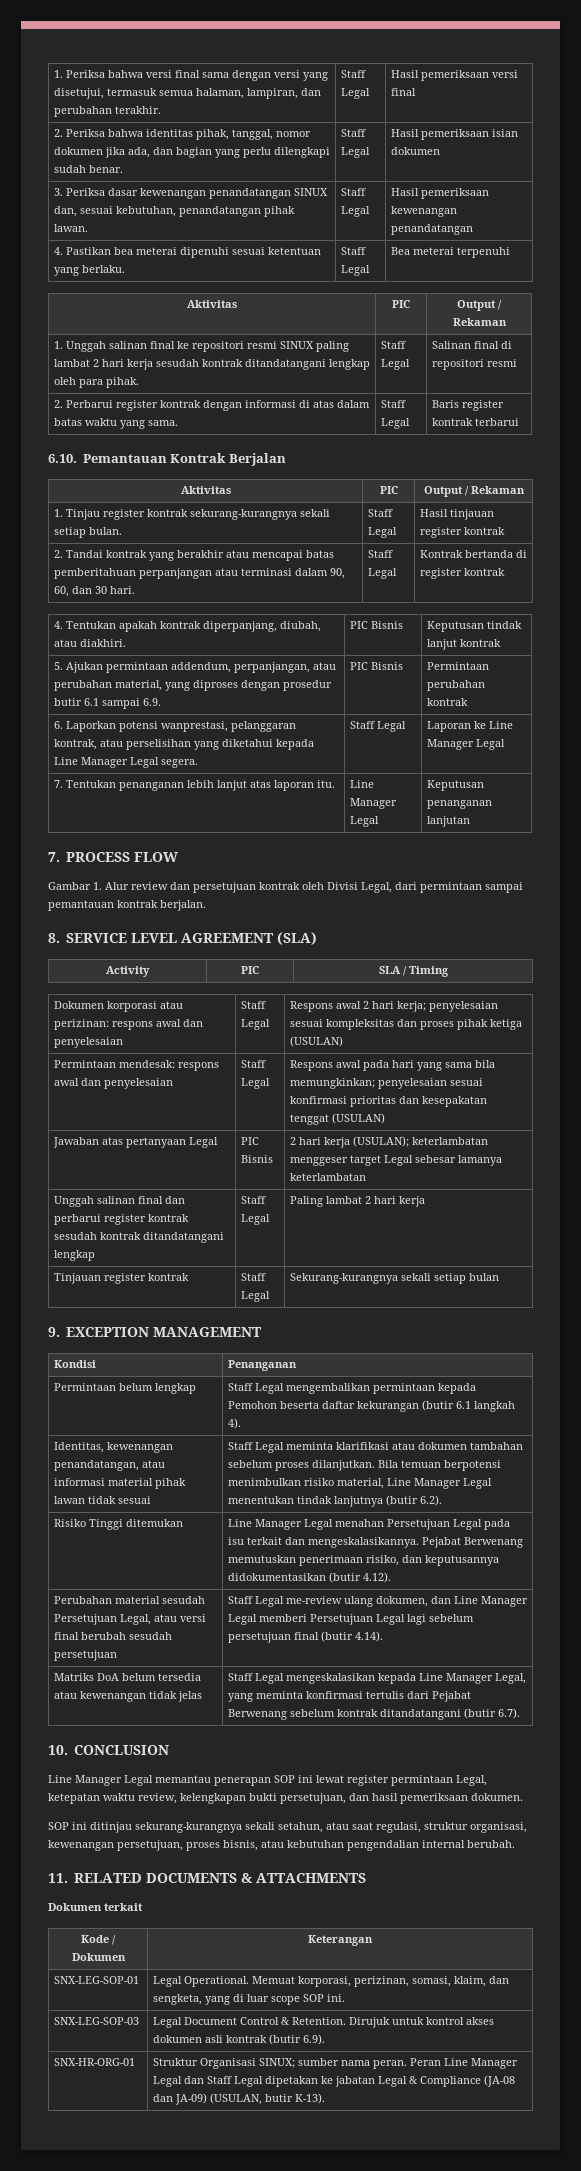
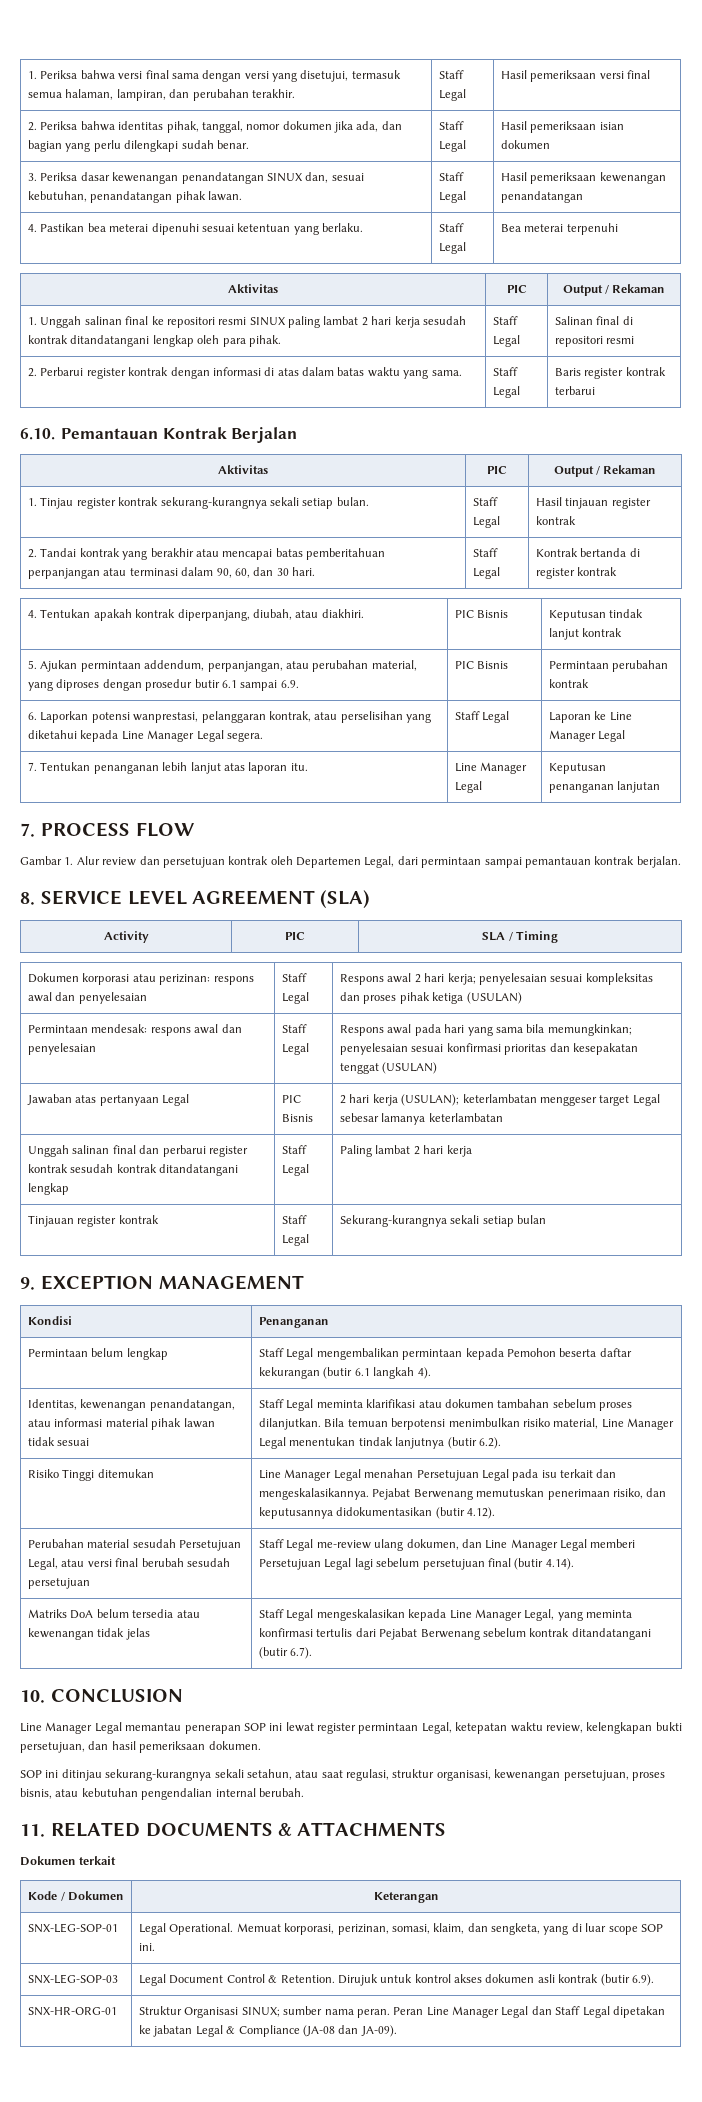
[327,882,358,890] Divisi -> [296,857,361,868] Departemen
[174,2093,325,2105] JA-09) (USULAN, butir K-13). -> [360,2025,397,2037] JA-09).

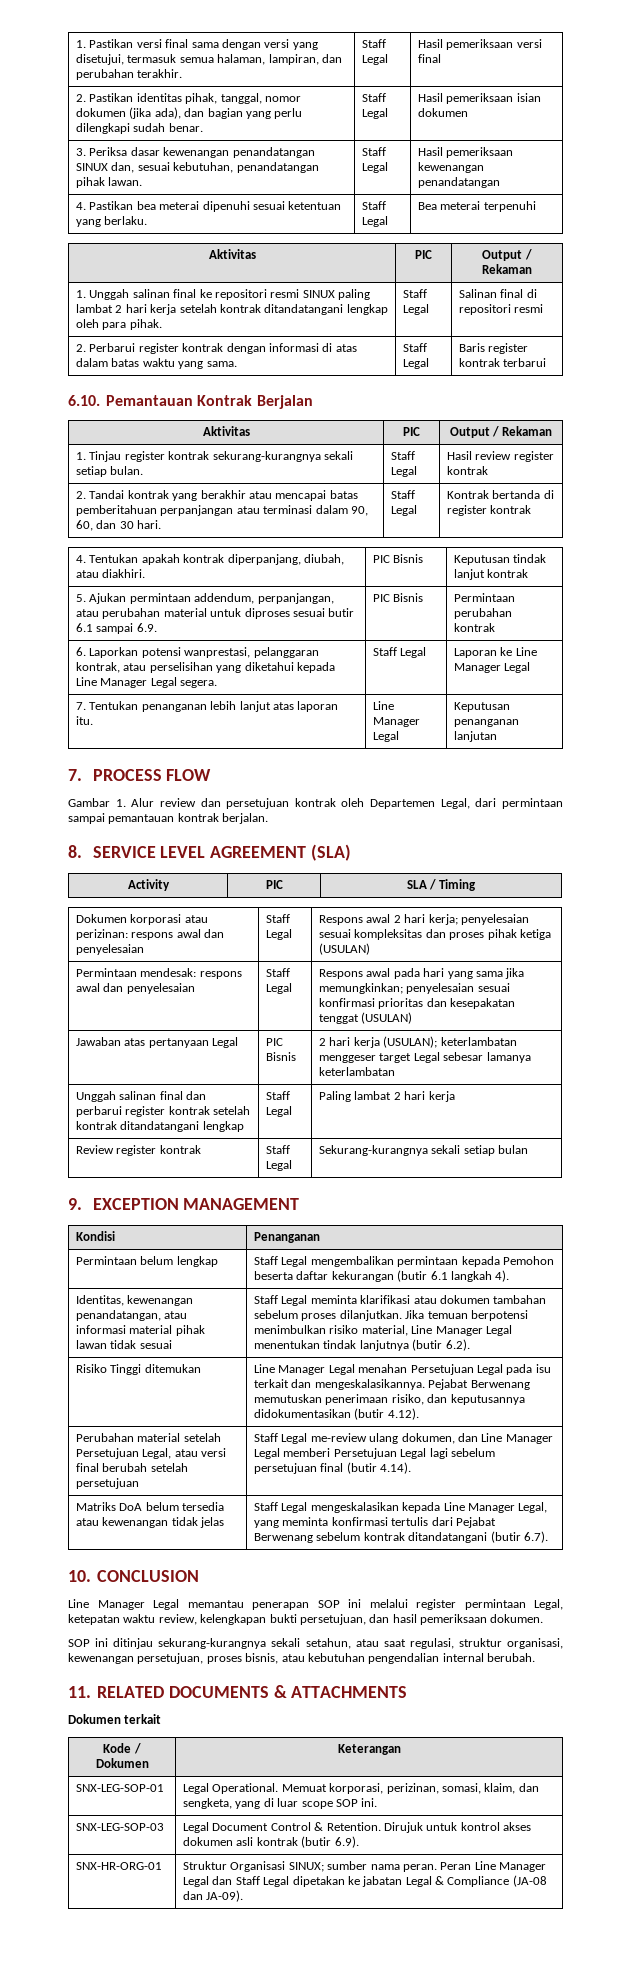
[28,70,115,80] 1. Periksa bahwa -> [76,39,134,48] 1. Pastikan
[40,121,115,131] Periksa bahwa -> [89,93,134,102] Pastikan
[334,121,379,133] jika ada, -> [129,107,181,119] (jika ada),
[422,316,466,325] sesudah -> [179,304,217,313] setelah
[565,498,609,509] tinjauan -> [475,451,512,460] review
[371,660,417,671] [28,679,193,691] material, yang diproses dengan prosedur -> [163,608,325,619] material untuk diproses sesuai
[526,1024,545,1033] bila -> [505,968,525,979] jika
[70,1164,114,1173] sesudah -> [213,1106,251,1115] setelah
[28,1215,75,1227] Tinjauan -> [76,1145,115,1154] Review
[324,1418,345,1427] Bila -> [405,1310,425,1319] Jika
[132,1539,176,1548] sesudah -> [183,1433,221,1442] setelah
[186,1558,230,1567] sesudah -> [150,1463,188,1472] setelah
[285,1722,314,1732] lewat -> [369,1599,408,1608] melalui

